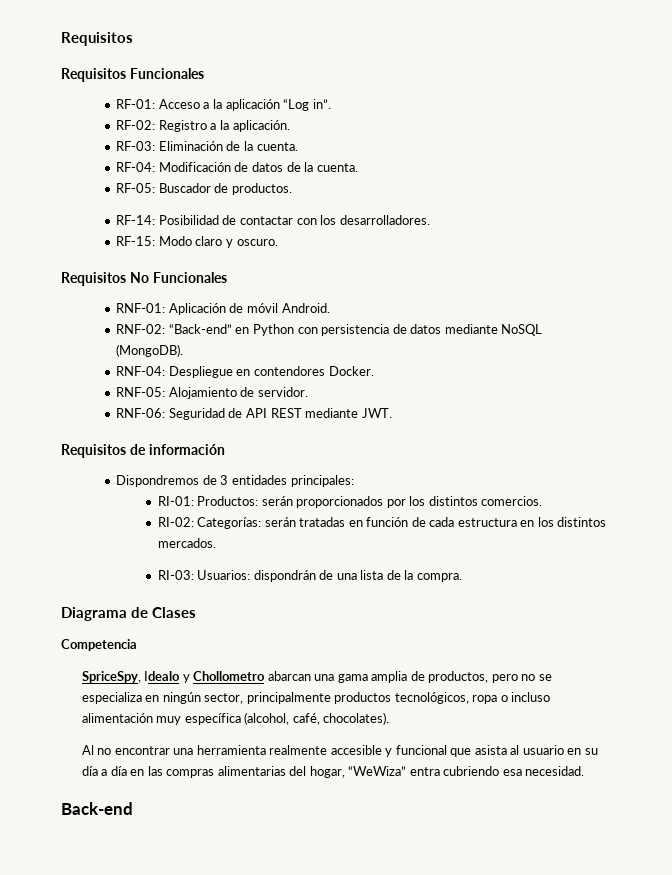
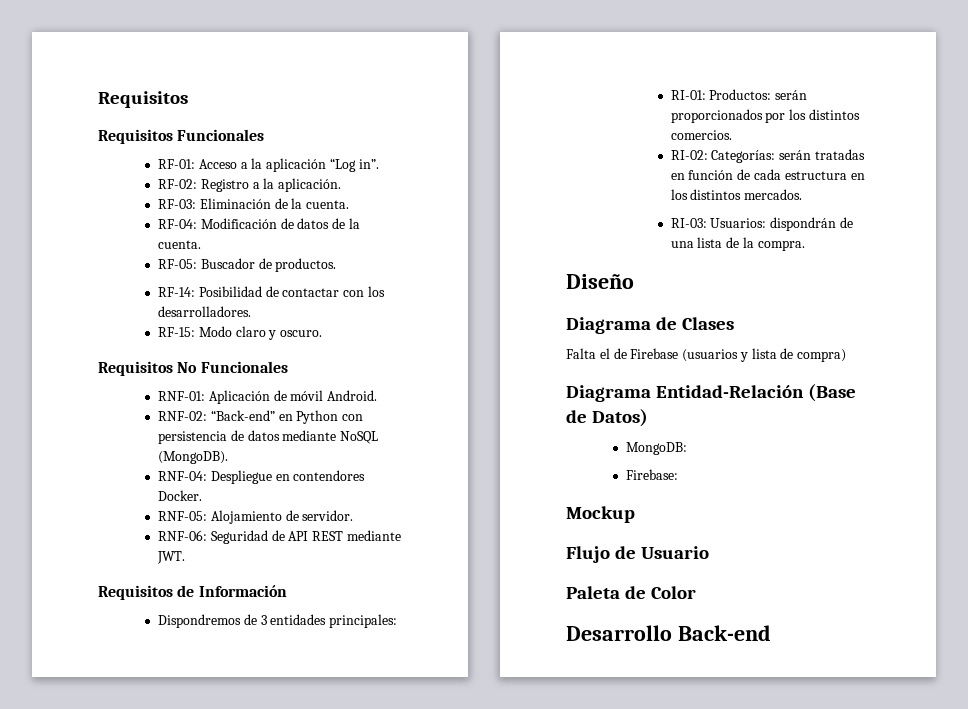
[148,444,225,455] información -> [198,585,287,597] Información
(462, 577) none -> [566,274,634,289] // Diseño
[61,639,137,651] [81,671,552,683] [81,692,551,704] [81,712,390,725] [81,745,598,757] [81,766,585,778] Competencia // SpriceSpy, Idealo y Chollometro abarcan una gama amplia de productos, pero no se especializa en ningún sector, principalmente productos tecnológicos, ropa o incluso alimentación muy específica (alcohol, café, chocolates). // Al no encontrar una herramienta realmente accesible y funcional que asista al usuario en su día a día en las compras alimentarias del hogar, “WeWiza” entra cubriendo esa necesidad. // -> [566,348,847,362] [566,384,857,402] [566,409,649,427] [626,442,688,455] [626,469,679,480] [566,506,635,523] [566,546,710,563] [566,586,697,599] [566,625,672,641] Falta el de Firebase (usuarios y lista de compra) // Diagrama Entidad-Relación (Base de Datos) // MongoDB: // Firebase: // Mockup // Flujo de Usuario // Paleta de Color // Desarrollo

